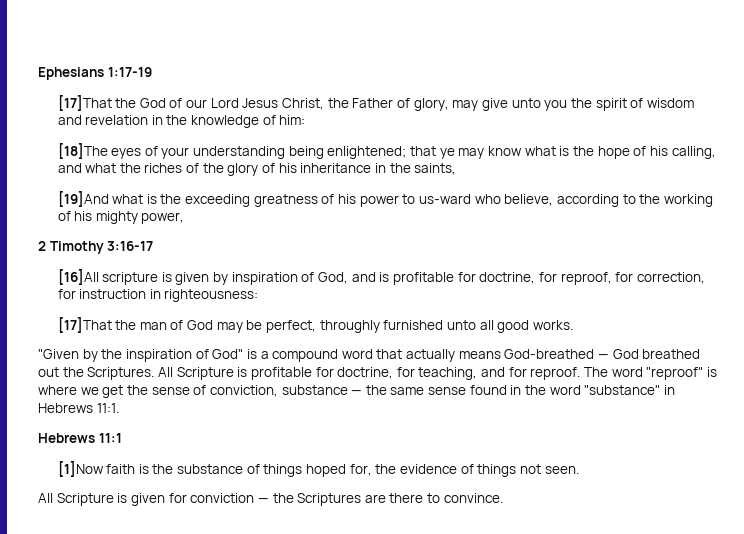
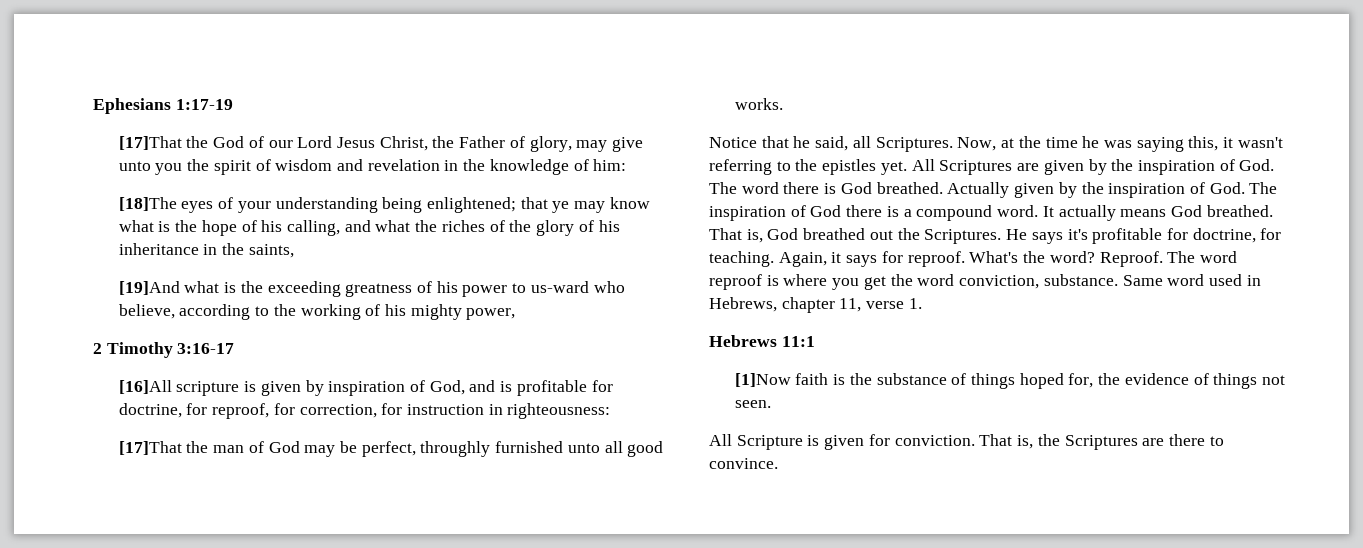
[38,349,610,362] "Given by the inspiration of God" is a compound word that actually means God-breathed — -> [709,136,1283,152] [709,159,1275,175] [709,182,1278,198] [709,205,1273,221] [709,228,763,243] Notice that he said, all Scriptures. Now, at the time he was saying this, it wasn't referring to the epistles yet. All Scriptures are given by the inspiration of God. The word there is God breathed. Actually given by the inspiration of God. The inspiration of God there is a compound word. It actually means God breathed. That is,
[157,367,704,380] All Scripture is profitable for doctrine, for teaching, and for reproof. The word "reproof" -> [1006,228,1282,244] [709,251,1237,267] [709,274,762,290] He says it's profitable for doctrine, for teaching. Again, it says for reproof. What's the word? Reproof. The word reproof
[80,387,99,395] we -> [832,278,860,290] you
[151,385,675,397] [38,403,119,413] sense of conviction, substance — the same sense found in the word "substance" in Hebrews 11:1. -> [917,274,1261,289] [709,297,922,313] word conviction, substance. Same word used in Hebrews, chapter 11, verse 1.
[190,493,269,503] conviction — -> [894,434,1034,449] conviction. That is,

